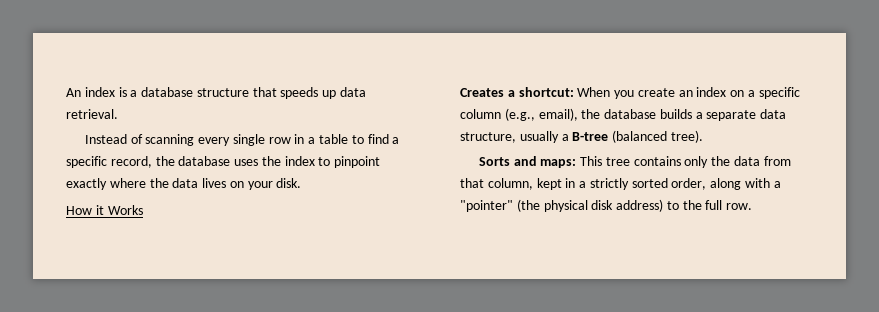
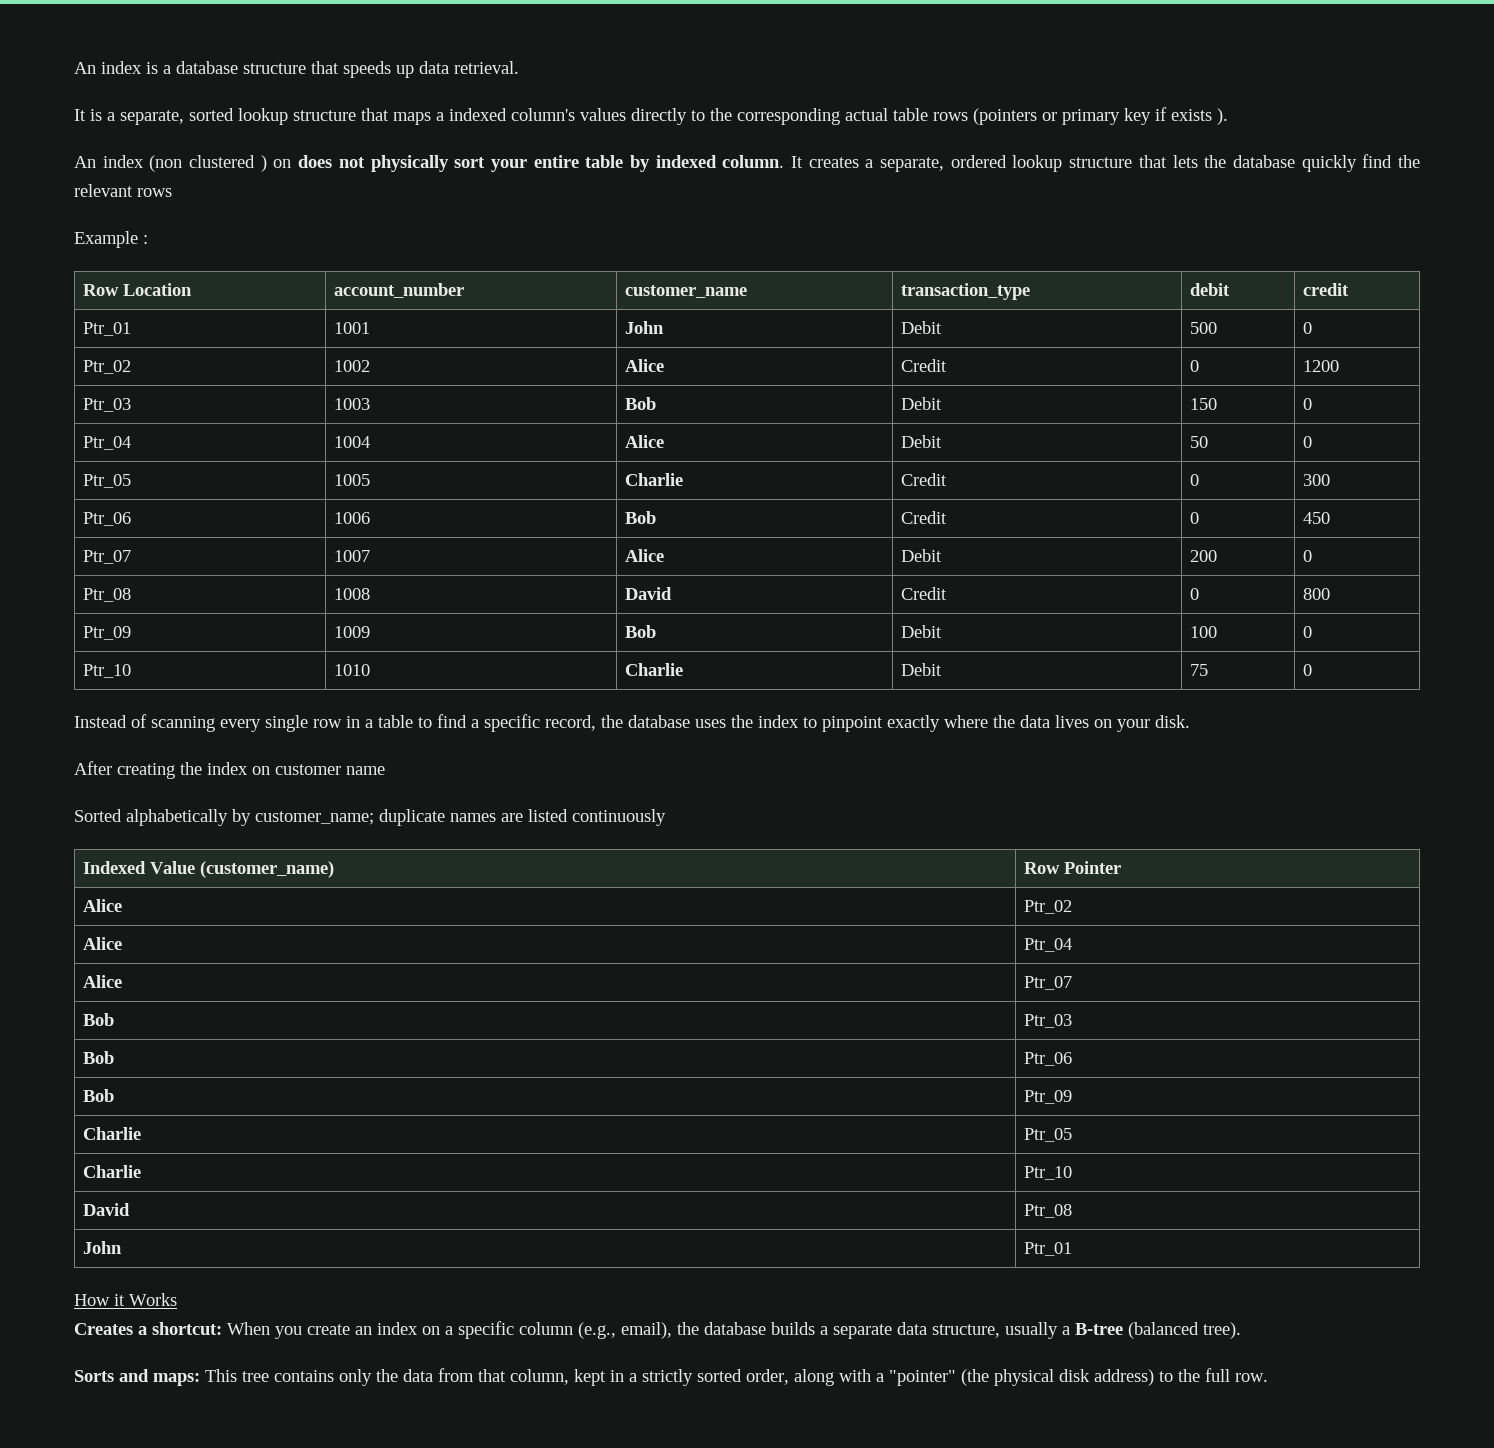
(118, 114) none -> [74,107,1228,125] [74,154,1420,172] [74,184,172,197] [74,231,148,248] [82,283,192,296] [333,283,464,298] [624,285,747,298] [900,283,1030,300] [1189,283,1230,296] [1302,283,1349,296] [82,322,131,336] [333,322,370,334] [624,321,664,334] [900,321,942,334] [1189,322,1217,334] [1302,322,1312,334] [82,360,131,374] [333,360,370,372] [624,359,664,372] [900,359,947,372] [1189,360,1199,372] [1302,360,1339,372] [82,398,131,412] [333,398,370,410] [624,397,656,410] [900,397,942,410] [1189,398,1217,410] [1302,398,1312,410] [82,436,131,450] [333,436,370,448] [624,435,664,448] [900,435,942,448] [1189,436,1208,448] [1302,436,1312,448] [82,474,131,488] [333,474,370,486] [624,473,683,486] [900,473,947,486] [1189,474,1199,486] [1302,474,1330,486] [82,512,131,526] [333,512,370,524] [624,511,656,524] [900,511,947,524] [1189,512,1199,524] [1302,512,1330,524] [82,550,131,564] [333,550,370,562] [624,549,664,562] [900,549,942,562] [1189,550,1217,562] [1302,550,1312,562] [82,588,131,602] [333,588,370,600] [624,587,672,600] [900,587,947,600] [1189,588,1199,600] [1302,588,1330,600] [82,626,131,640] [333,626,370,638] [624,625,656,638] [900,625,942,638] [1189,626,1217,638] [1302,626,1312,638] [82,664,131,678] [333,664,370,676] [624,663,683,676] [900,663,942,676] [1189,664,1208,676] [1302,664,1312,676] // It is a separate, sorted lookup structure that maps a indexed column's values directly to the corresponding actual table rows (pointers or primary key if exists ). // An index (non clustered ) on does not physically sort your entire table by indexed column. It creates a separate, ordered lookup structure that lets the database quickly find the relevant rows // Example : // Row Location | account_number | customer_name | transaction_type | debit | credit // Ptr_01 | 1001 | John | Debit | 500 | 0 // Ptr_02 | 1002 | Alice | Credit | 0 | 1200 // Ptr_03 | 1003 | Bob | Debit | 150 | 0 // Ptr_04 | 1004 | Alice | Debit | 50 | 0 // Ptr_05 | 1005 | Charlie | Credit | 0 | 300 // Ptr_06 | 1006 | Bob | Credit | 0 | 450 // Ptr_07 | 1007 | Alice | Debit | 200 | 0 // Ptr_08 | 1008 | David | Credit | 0 | 800 // Ptr_09 | 1009 | Bob | Debit | 100 | 0 // Ptr_10 | 1010 | Charlie | Debit | 75 | 0
(302, 183) none -> [74,761,385,779] [74,809,666,826] [82,861,334,878] [1023,861,1121,874] [82,899,122,912] [1023,900,1072,914] [82,937,122,950] [1023,938,1072,952] [82,975,122,988] [1023,976,1072,990] [82,1013,114,1026] [1023,1014,1072,1028] [82,1051,114,1064] [1023,1052,1072,1066] [82,1089,114,1102] [1023,1090,1072,1104] [82,1127,141,1140] [1023,1128,1072,1142] [82,1165,141,1178] [1023,1166,1072,1180] [82,1203,130,1216] [1023,1204,1072,1218] [82,1241,122,1254] [1023,1242,1072,1256] // After creating the index on customer name // Sorted alphabetically by customer_name; duplicate names are listed continuously // Indexed Value (customer_name) | Row Pointer // Alice | Ptr_02 // Alice | Ptr_04 // Alice | Ptr_07 // Bob | Ptr_03 // Bob | Ptr_06 // Bob | Ptr_09 // Charlie | Ptr_05 // Charlie | Ptr_10 // David | Ptr_08 // John | Ptr_01

